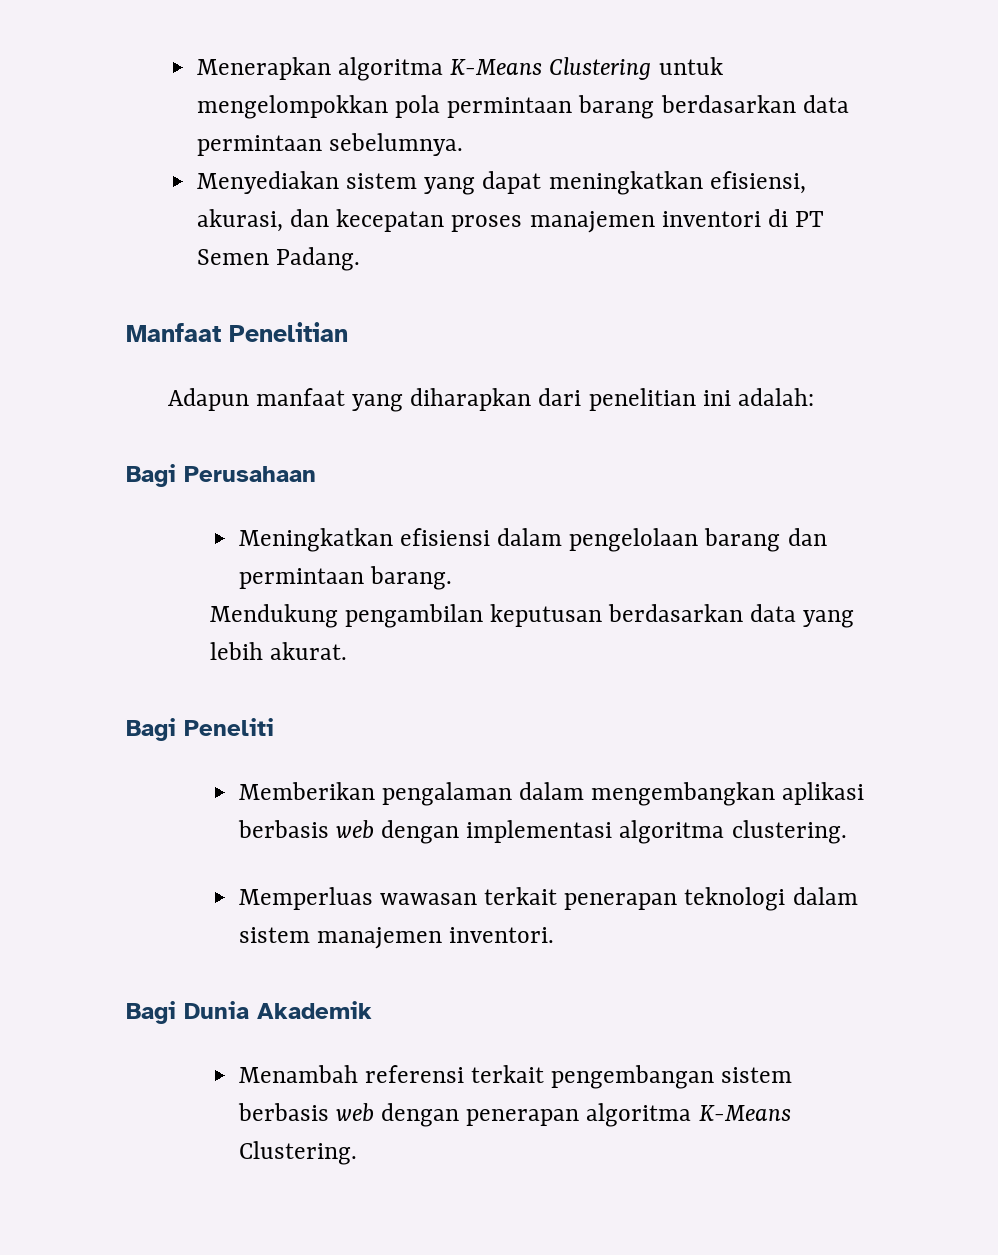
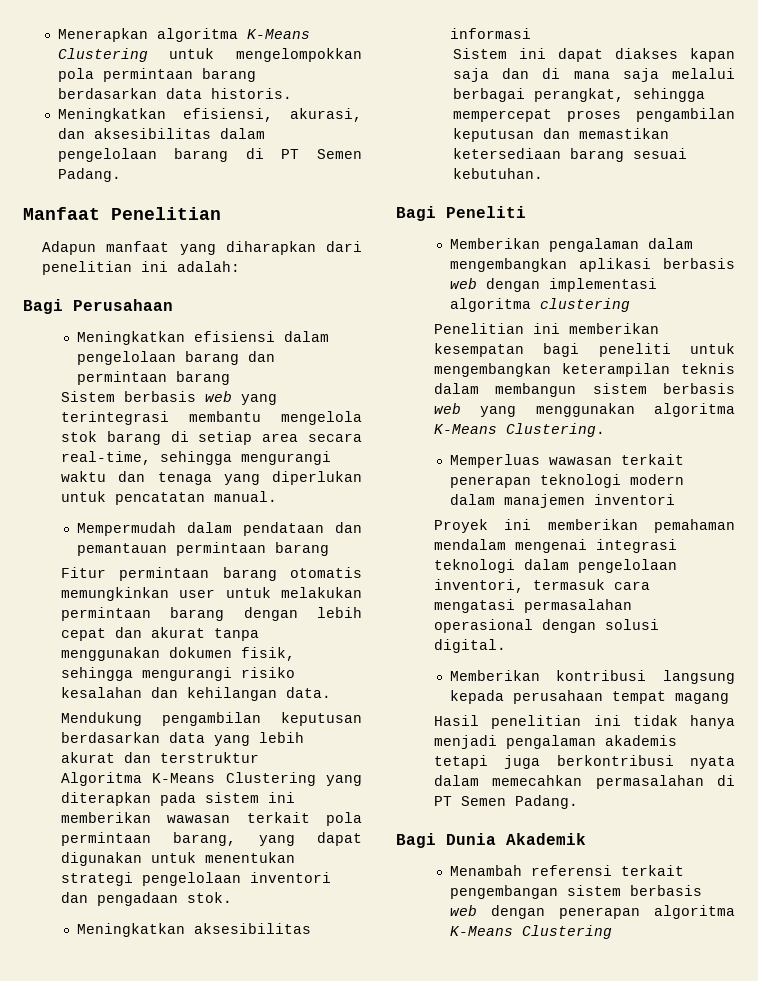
[196,133,464,156] [196,171,806,195] [196,209,761,233] permintaan sebelumnya. // Menyediakan sistem yang dapat meningkatkan efisiensi, akurasi, dan kecepatan proses manajemen inventori -> [210,88,292,99] [57,108,362,122] [57,128,265,139] [57,148,229,162] historis. // Meningkatkan efisiensi, akurasi, dan aksesibilitas dalam pengelolaan barang
[369,566,452,590] barang. -> [175,371,230,385] [61,391,278,405] [61,411,362,425] [61,431,362,445] [61,451,332,465] [61,471,362,485] [61,491,278,505] [76,522,362,536] [76,542,329,556] [61,567,362,581] [61,587,362,601] [61,607,363,621] [61,627,260,641] [61,647,296,661] [61,667,296,681] [61,687,332,701] barang // Sistem berbasis web yang terintegrasi membantu mengelola stok barang di setiap area secara real-time, sehingga mengurangi waktu dan tenaga yang diperlukan untuk pencatatan manual. // Mempermudah dalam pendataan dan pemantauan permintaan barang // Fitur permintaan barang otomatis memungkinkan user untuk melakukan permintaan barang dengan lebih cepat dan akurat tanpa menggunakan dokumen fisik, sehingga mengurangi risiko kesalahan dan kehilangan data.
[269,642,347,660] akurat. -> [61,752,260,763] [61,772,363,786] [61,792,296,806] [61,812,363,826] [61,832,363,846] [61,852,296,866] [61,872,332,886] [61,892,233,906] [76,923,311,937] [449,28,531,39] [453,48,735,62] [453,68,735,82] [453,88,706,102] [453,108,735,122] [453,128,670,142] [453,148,688,162] [453,168,544,179] akurat dan terstruktur // Algoritma K-Means Clustering yang diterapkan pada sistem ini memberikan wawasan terkait pola permintaan barang, yang dapat digunakan untuk menentukan strategi pengelolaan inventori dan pengadaan stok. // Meningkatkan aksesibilitas informasi // Sistem ini dapat diakses kapan saja dan di mana saja melalui berbagai perangkat, sehingga mempercepat proses pengambilan keputusan dan memastikan ketersediaan barang sesuai kebutuhan.
[731,820,847,844] clustering. -> [539,298,630,312] [434,323,660,334] [434,343,735,357] [434,363,735,377] [434,383,735,397] [434,403,735,417] [434,423,606,437] clustering // Penelitian ini memberikan kesempatan bagi peneliti untuk mengembangkan keterampilan teknis dalam membangun sistem berbasis web yang menggunakan algoritma K-Means Clustering.
[792,887,858,905] [238,927,555,949] dalam sistem manajemen inventori. -> [629,474,684,485] [449,494,675,508] [434,519,735,533] [434,539,678,553] [434,559,678,573] [434,579,651,593] [434,599,633,613] [434,619,660,633] [434,639,507,653] [449,670,735,684] [449,690,729,704] [434,715,735,729] [434,735,678,749] [434,755,735,769] [434,775,735,789] [434,795,579,809] modern dalam manajemen inventori // Proyek ini memberikan pemahaman mendalam mengenai integrasi teknologi dalam pengelolaan inventori, termasuk cara mengatasi permasalahan operasional dengan solusi digital. // Memberikan kontribusi langsung kepada perusahaan tempat magang // Hasil penelitian ini tidak hanya menjadi pengalaman akademis tetapi juga berkontribusi nyata dalam memecahkan permasalahan di PT Semen Padang.
[238,1141,357,1165] Clustering. -> [521,925,612,939] Clustering

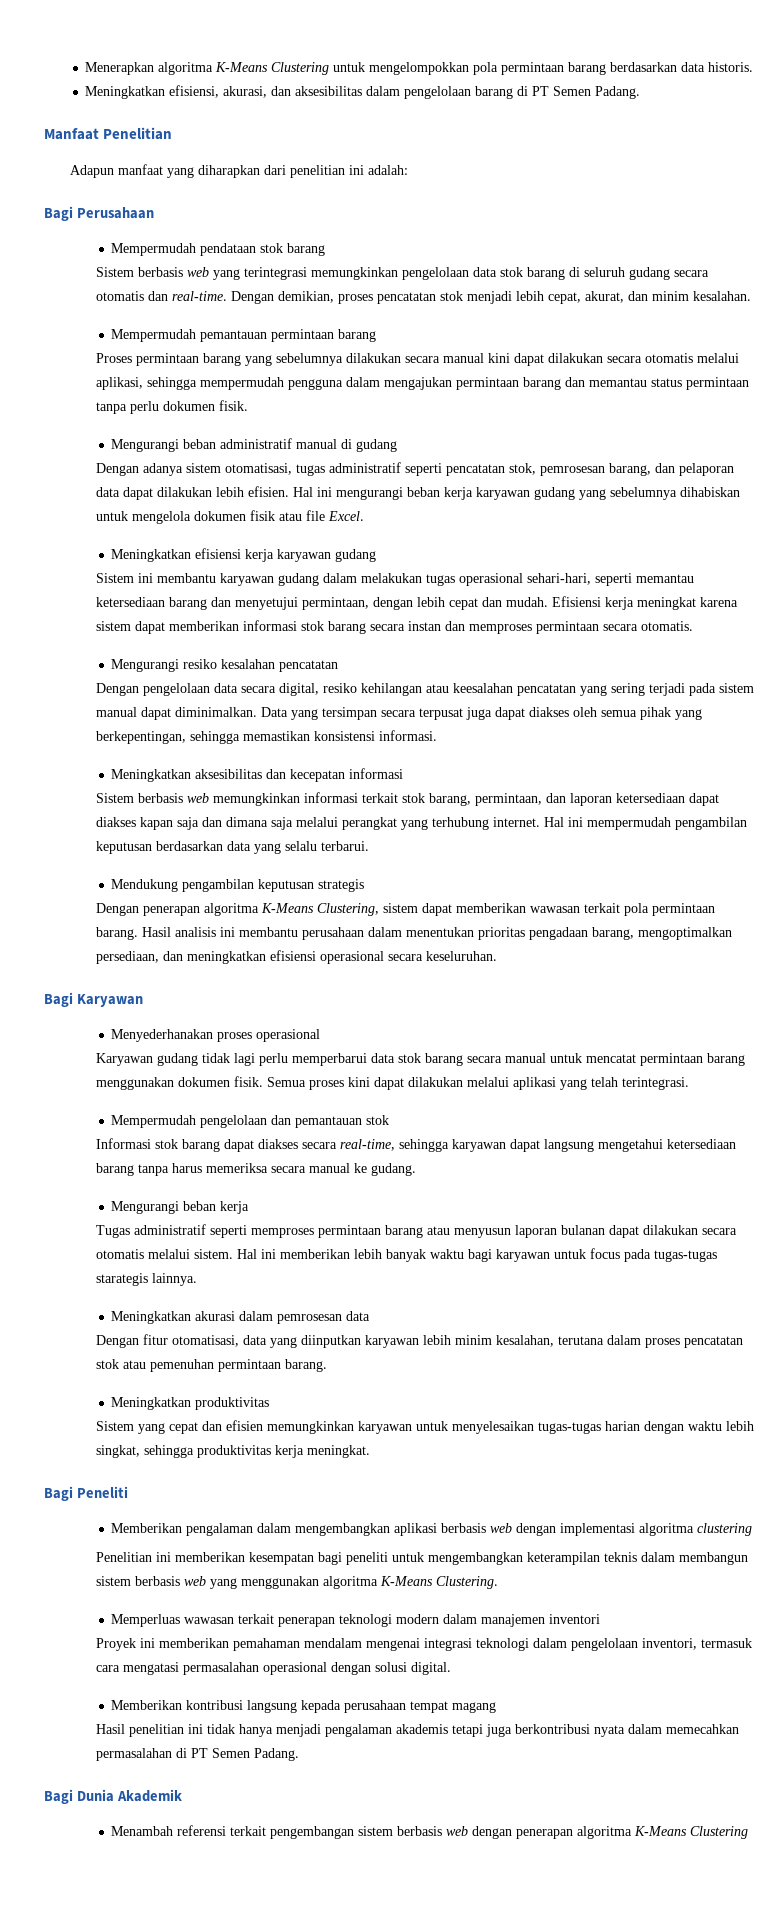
[76,331,329,345] [76,351,275,365] [76,371,167,385] Meningkatkan efisiensi dalam pengelolaan barang dan permintaan -> [111,243,284,256] Mempermudah pendataan stok
[189,411,362,425] [61,431,362,445] [61,451,332,465] [61,471,362,485] [61,491,278,505] [76,522,362,536] membantu mengelola stok barang di setiap area secara real-time, sehingga mengurangi waktu dan tenaga yang diperlukan untuk pencatatan manual. // Mempermudah dalam pendataan dan -> [311,267,710,280] [96,291,752,304] [111,329,197,342] memungkinkan pengelolaan data stok barang di seluruh gudang secara otomatis dan real-time. Dengan demikian, proses pencatatan stok menjadi lebih cepat, akurat, dan minim kesalahan. // Mempermudah
[61,567,362,581] [61,587,362,601] [61,607,363,621] [61,627,260,641] [61,647,296,661] [61,667,296,681] [61,687,332,701] [61,712,143,726] Fitur permintaan barang otomatis memungkinkan user untuk melakukan permintaan barang dengan lebih cepat dan akurat tanpa menggunakan dokumen fisik, sehingga mengurangi risiko kesalahan dan kehilangan data. // Mendukung -> [96,353,740,366] [96,377,750,390] [96,400,249,414] [111,438,398,452] [96,462,735,476] [96,486,741,500] [96,510,365,524] [111,548,377,562] [96,573,695,586] [96,596,739,610] [96,620,694,634] [111,659,339,672] [96,683,755,696] [96,707,703,720] [96,730,438,744] [111,768,404,782] [96,792,720,806] [96,817,672,830] Proses permintaan barang yang sebelumnya dilakukan secara manual kini dapat dilakukan secara otomatis melalui aplikasi, sehingga mempermudah pengguna dalam mengajukan permintaan barang dan memantau status permintaan tanpa perlu dokumen fisik. // Mengurangi beban administratif manual di gudang // Dengan adanya sistem otomatisasi, tugas administratif seperti pencatatan stok, pemrosesan barang, dan pelaporan data dapat dilakukan lebih efisien. Hal ini mengurangi beban kerja karyawan gudang yang sebelumnya dihabiskan untuk mengelola dokumen fisik atau file Excel. // Meningkatkan efisiensi kerja karyawan gudang // Sistem ini membantu karyawan gudang dalam melakukan tugas operasional sehari-hari, seperti memantau ketersediaan barang dan menyetujui permintaan, dengan lebih cepat dan mudah. Efisiensi kerja meningkat karena sistem dapat memberikan informasi stok barang secara instan dan memproses permintaan secara otomatis. // Mengurangi resiko kesalahan pencatatan // Dengan pengelolaan data secara digital, resiko kehilangan atau keesalahan pencatatan yang sering terjadi pada sistem manual dapat diminimalkan. Data yang tersimpan secara terpusat juga dapat diakses oleh semua pihak yang berkepentingan, sehingga memastikan konsistensi informasi. // Meningkatkan aksesibilitas dan kecepatan informasi // Sistem berbasis web memungkinkan informasi terkait stok barang, permintaan, dan laporan ketersediaan dapat diakses kapan saja dan dimana saja melalui perangkat yang terhubung internet. Hal ini mempermudah
[259,732,305,743] [61,752,260,763] [61,772,363,786] [61,792,296,806] lebih akurat dan terstruktur // Algoritma K-Means Clustering yang diterapkan pada sistem ini -> [285,841,370,851] [111,879,365,892] [96,903,453,916] selalu terbarui. // Mendukung pengambilan keputusan strategis // Dengan penerapan algoritma K-Means Clustering, sistem dapat
[173,832,363,846] [61,852,296,866] [61,872,332,886] [61,892,233,906] [76,923,311,937] [449,28,531,39] [453,48,735,62] [453,68,735,82] [453,88,706,102] [453,108,735,122] [453,128,670,142] [453,148,688,162] [453,168,544,179] barang, yang dapat digunakan untuk menentukan strategi pengelolaan inventori dan pengadaan stok. // Meningkatkan aksesibilitas informasi // Sistem ini dapat diakses kapan saja dan di mana saja melalui berbagai perangkat, sehingga mempercepat proses pengambilan keputusan dan memastikan ketersediaan barang sesuai kebutuhan. -> [96,927,733,940] [96,950,498,964] [44,992,143,1007] [111,1029,321,1042] [96,1053,746,1066] [96,1076,690,1090] [111,1115,390,1128] [96,1138,737,1152] [96,1163,417,1176] [111,1201,250,1214] [96,1224,738,1238] [96,1248,718,1262] [96,1273,198,1286] [111,1311,371,1324] [96,1334,744,1348] [96,1359,328,1372] [111,1397,270,1410] [96,1420,755,1434] [96,1445,371,1458] barang. Hasil analisis ini membantu perusahaan dalam menentukan prioritas pengadaan barang, mengoptimalkan persediaan, dan meningkatkan efisiensi operasional secara keseluruhan. // Bagi Karyawan // Menyederhanakan proses operasional // Karyawan gudang tidak lagi perlu memperbarui data stok barang secara manual untuk mencatat permintaan barang menggunakan dokumen fisik. Semua proses kini dapat dilakukan melalui aplikasi yang telah terintegrasi. // Mempermudah pengelolaan dan pemantauan stok // Informasi stok barang dapat diakses secara real-time, sehingga karyawan dapat langsung mengetahui ketersediaan barang tanpa harus memeriksa secara manual ke gudang. // Mengurangi beban kerja // Tugas administratif seperti memproses permintaan barang atau menyusun laporan bulanan dapat dilakukan secara otomatis melalui sistem. Hal ini memberikan lebih banyak waktu bagi karyawan untuk focus pada tugas-tugas starategis lainnya. // Meningkatkan akurasi dalam pemrosesan data // Dengan fitur otomatisasi, data yang diinputkan karyawan lebih minim kesalahan, terutana dalam proses pencatatan stok atau pemenuhan permintaan barang. // Meningkatkan produktivitas // Sistem yang cepat dan efisien memungkinkan karyawan untuk menyelesaikan tugas-tugas harian dengan waktu lebih singkat, sehingga produktivitas kerja meningkat.

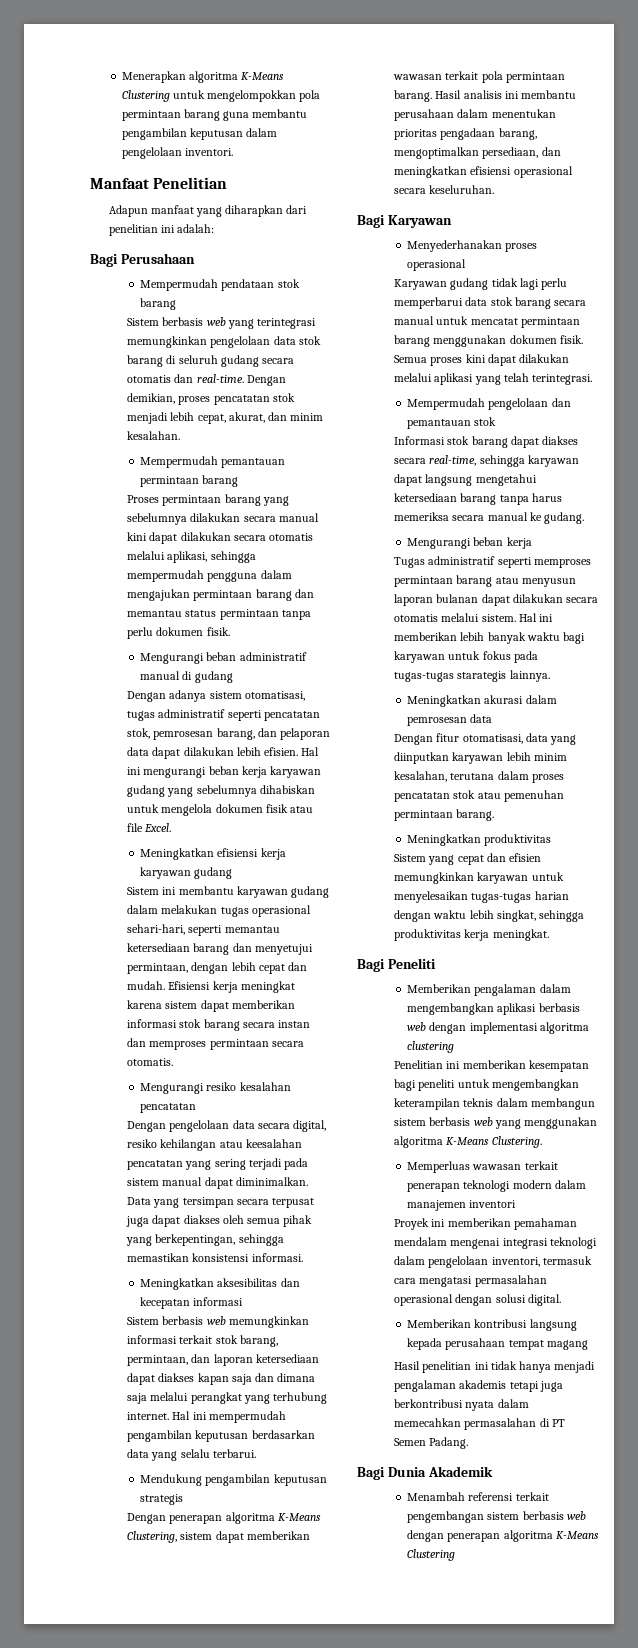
[610,62,754,72] [85,85,641,99] berdasarkan data historis. // Meningkatkan efisiensi, akurasi, dan aksesibilitas dalam pengelolaan barang di PT Semen Padang. -> [223,109,308,121] [121,128,278,140] [121,147,233,159] guna membantu pengambilan keputusan dalam pengelolaan inventori.
[590,1248,621,1259] focus -> [482,651,511,660] fokus

